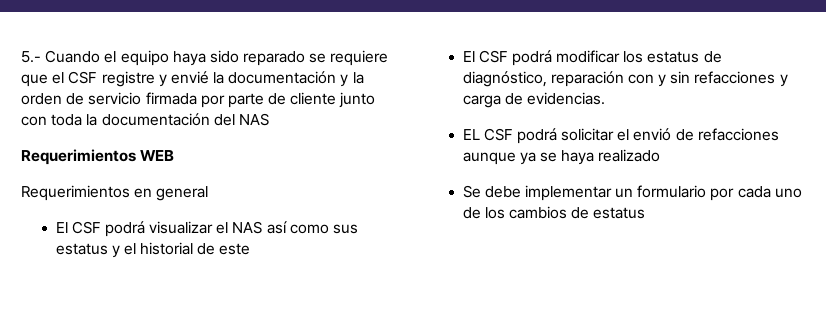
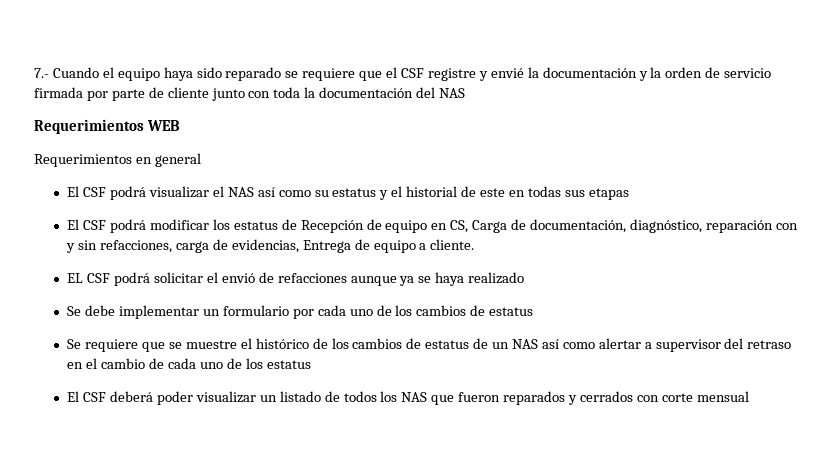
[21,51,41,63] 5.- -> [34,68,49,78] 7.-
[333,224,359,234] sus -> [314,190,329,197] su
(251, 249) none -> [508,186,629,200] en todas sus etapas
(722, 57) none -> [300,219,626,233] Recepción de equipo en CS, Carga de documentación,
[694,71,788,87] [462,92,605,108] refacciones y carga de evidencias. -> [100,239,475,253] refacciones, carga de evidencias, Entrega de equipo a cliente.
(646, 213) none -> [67,338,792,352] [67,358,311,369] [67,391,749,405] // Se requiere que se muestre el histórico de los cambios de estatus de un NAS así como alertar a supervisor del retraso en el cambio de cada uno de los estatus // El CSF deberá poder visualizar un listado de todos los NAS que fueron reparados y cerrados con corte mensual

